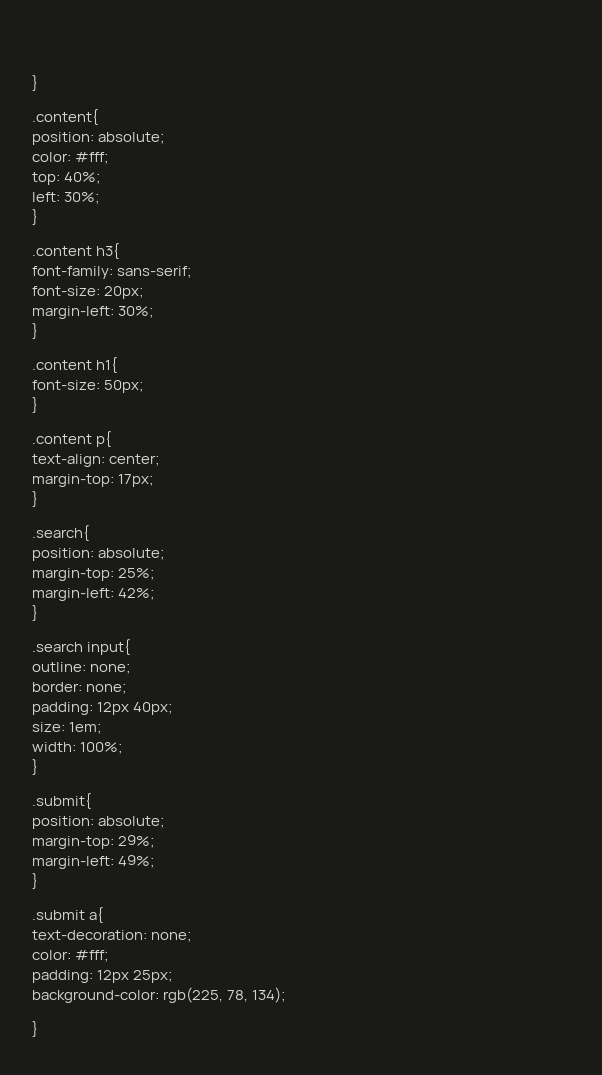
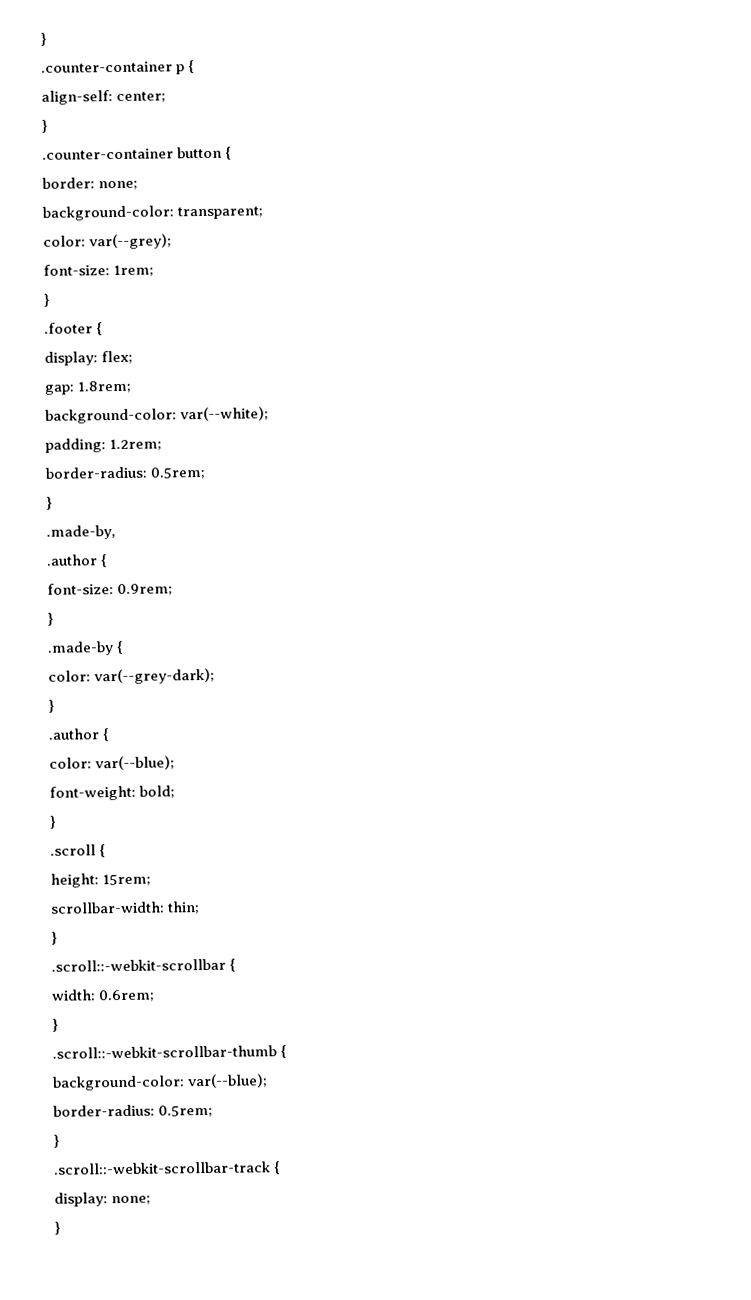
[32,75,38,91] [32,109,98,125] [32,132,166,145] [32,152,110,164] [32,172,102,185] [32,192,101,204] [32,209,38,225] [32,243,120,259] [32,266,193,279] [32,286,145,299] [32,306,155,319] [32,323,38,339] [32,357,118,373] [32,380,145,393] [32,397,38,413] [32,431,112,447] [32,454,161,467] [32,474,155,487] [32,491,38,507] [32,525,89,541] [32,548,166,561] [32,568,156,581] [32,588,156,601] [32,605,38,621] [32,639,131,655] [32,662,132,674] [32,682,128,694] [32,702,174,715] [32,722,103,734] [32,742,124,754] [32,759,38,775] [32,793,91,809] [32,816,166,829] [32,835,156,849] [32,855,156,869] [32,873,38,889] [32,907,104,923] [32,930,193,942] [32,950,110,962] [32,970,174,983] [32,987,287,1003] } // .content{ // position: absolute; // color: #fff; // top: 40%; // left: 30%; // } // .content h3{ // font-family: sans-serif; // font-size: 20px; // margin-left: 30%; // } // .content h1{ // font-size: 50px; // } // .content p{ // text-align: center; // margin-top: 17px; // } // .search{ // position: absolute; // margin-top: 25%; // margin-left: 42%; // } // .search input{ // outline: none; // border: none; // padding: 12px 40px; // size: 1em; // width: 100%; // } // .submit{ // position: absolute; // margin-top: 29%; // margin-left: 49%; // } // .submit a{ // text-decoration: none; // color: #fff; // padding: 12px 25px; // background-color: rgb(225, 78, 134); -> [40,32,47,46] [41,60,196,75] [41,90,167,105] [41,119,48,133] [42,146,233,160] [42,177,139,191] [42,205,264,221] [43,233,173,250] [43,264,155,278] [43,293,50,307] [44,322,104,336] [44,350,134,366] [44,380,132,395] [45,406,270,424] [45,438,163,453] [45,466,206,480] [46,496,53,510] [46,525,116,540] [46,554,109,568] [47,583,174,597] [47,612,54,626] [47,640,125,656] [48,667,216,685] [48,699,55,713] [48,728,111,742] [49,755,176,771] [49,785,176,801] [49,815,57,829] [50,844,107,858] [50,873,152,888] [50,901,201,915] [51,931,58,945] [51,958,237,972] [51,989,156,1003] [52,1018,59,1032] [52,1045,288,1059] [52,1073,269,1091] [53,1104,214,1118] [53,1134,60,1148] [53,1161,282,1175] [54,1192,152,1207] } // .counter-container p { // align-self: center; // } // .counter-container button { // border: none; // background-color: transparent; // color: var(--grey); // font-size: 1rem; // } // .footer { // display: flex; // gap: 1.8rem; // background-color: var(--white); // padding: 1.2rem; // border-radius: 0.5rem; // } // .made-by, // .author { // font-size: 0.9rem; // } // .made-by { // color: var(--grey-dark); // } // .author { // color: var(--blue); // font-weight: bold; // } // .scroll { // height: 15rem; // scrollbar-width: thin; // } // .scroll::-webkit-scrollbar { // width: 0.6rem; // } // .scroll::-webkit-scrollbar-thumb { // background-color: var(--blue); // border-radius: 0.5rem; // } // .scroll::-webkit-scrollbar-track { // display: none;

